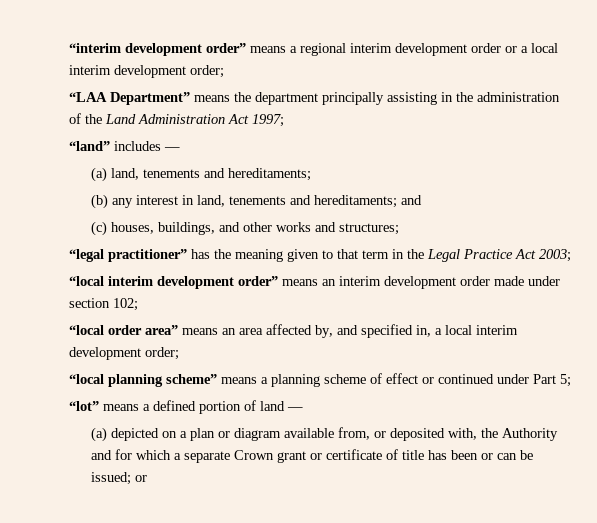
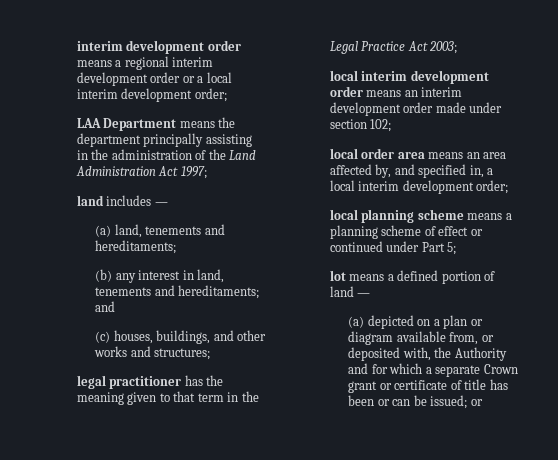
[69,43,247,56] “interim development order” -> [76,40,241,54] interim development order
[69,92,191,105] “LAA Department” -> [76,118,177,131] LAA Department
[69,141,111,151] “land” -> [76,195,104,206] land
[69,249,188,262] “legal practitioner” -> [76,375,182,389] legal practitioner
[69,276,279,289] “local interim development order” -> [329,70,489,84] [329,86,363,97] local interim development order
[69,325,179,335] “local order area” -> [329,148,425,159] local order area
[69,374,218,387] “local planning scheme” -> [329,209,464,223] local planning scheme
[69,401,100,411] “lot” -> [329,270,346,281] lot

